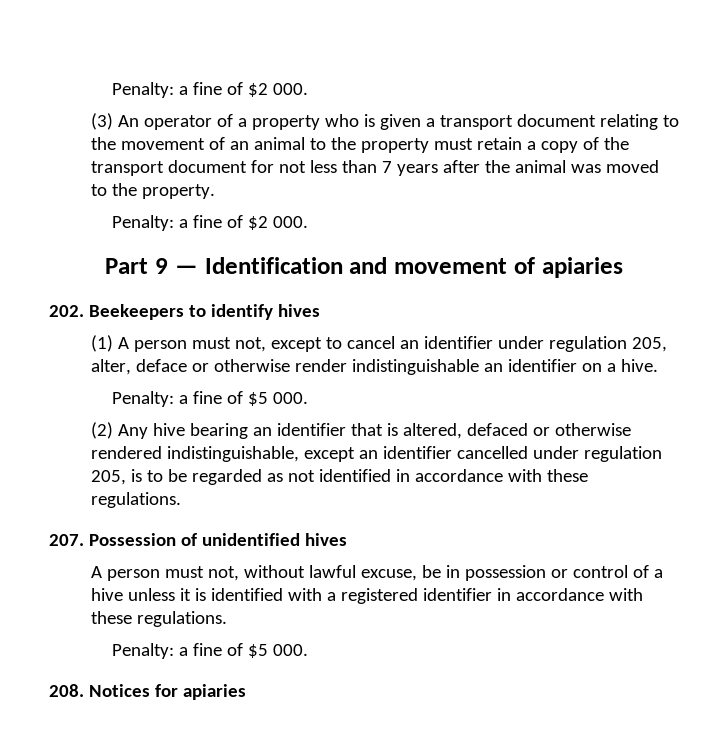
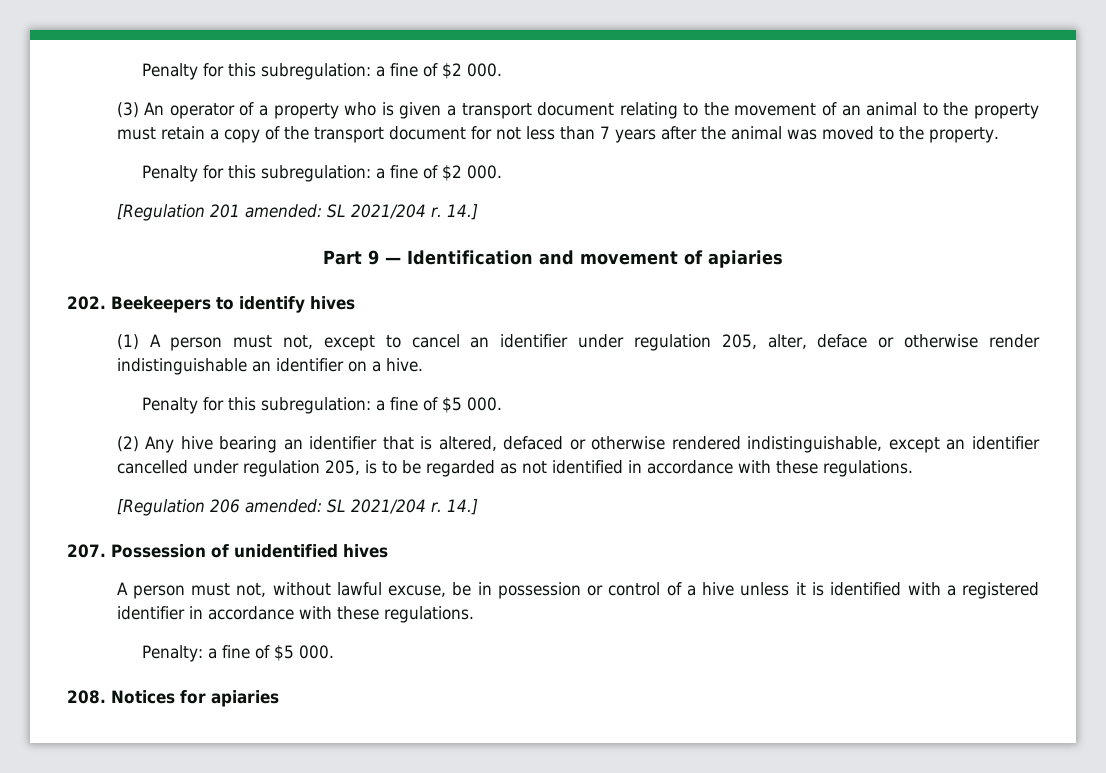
[111,82,174,98] Penalty: -> [141,63,371,80] Penalty for this subregulation:
[111,215,308,231] Penalty: a fine of $2 000. -> [141,165,502,182] [116,204,478,221] Penalty for this subregulation: a fine of $2 000. // [Regulation 201 amended: SL 2021/204 r. 14.]
[111,391,174,407] Penalty: -> [141,397,371,414] Penalty for this subregulation:
(181, 500) none -> [116,499,478,516] // [Regulation 206 amended: SL 2021/204 r. 14.]

